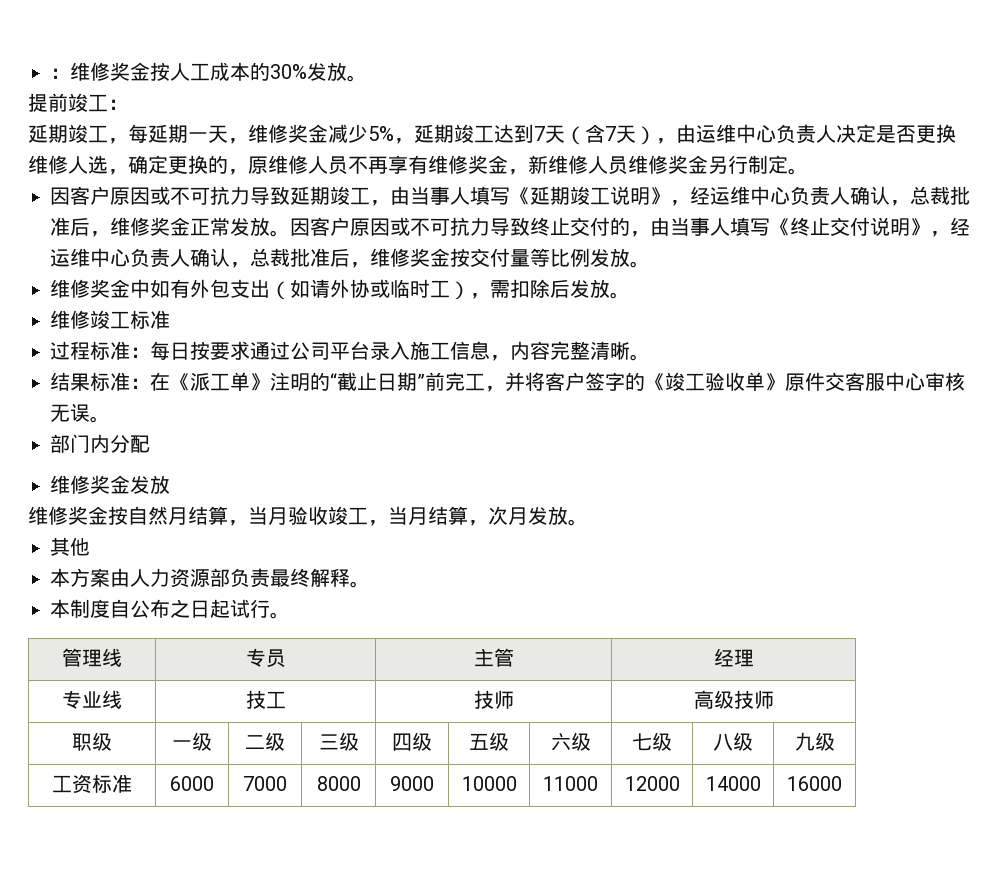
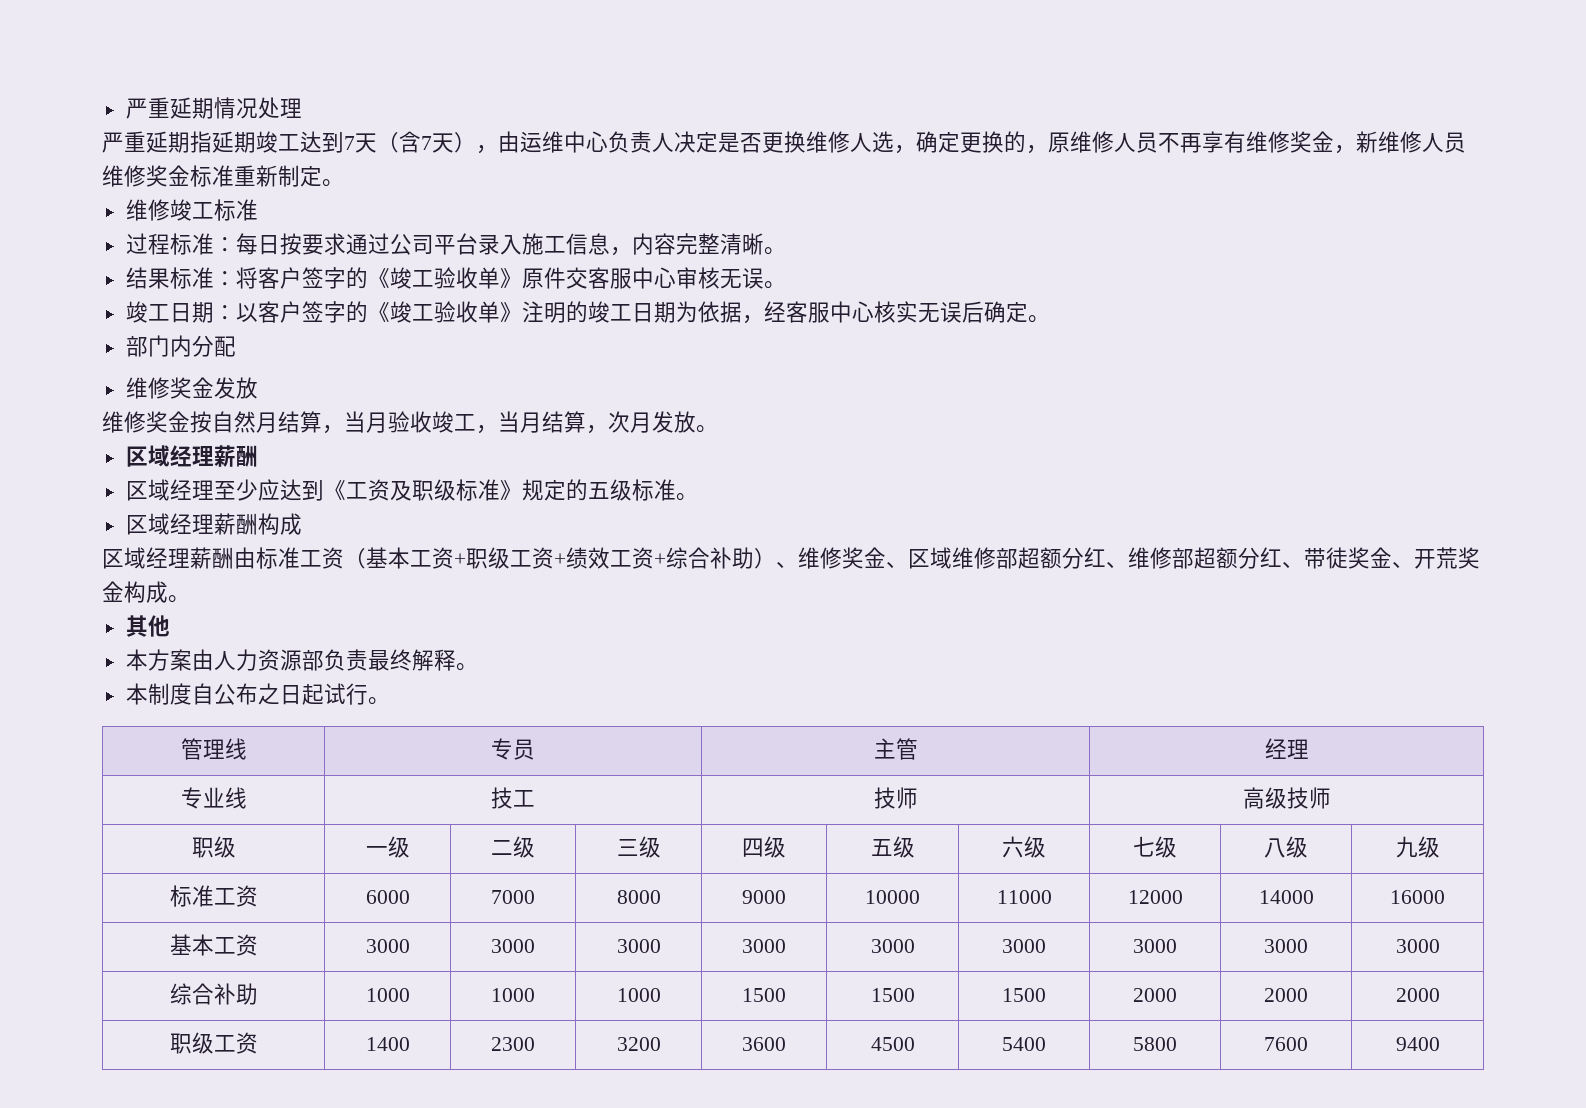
[50,62,367,82] [28,93,128,112] [28,124,414,144] ：维修奖金按人工成本的30%发放。 // 提前竣工： // 延期竣工，每延期一天，维修奖金减少5%， -> [125,97,302,119] [102,131,212,153] 严重延期情况处理 // 严重延期指
[708,155,748,174] 另行 -> [190,165,278,187] 标准重新
[50,186,970,206] [50,217,970,237] [50,248,650,268] [50,279,630,300] // 因客户原因或不可抗力导致延期竣工，由当事人填写《延期竣工说明》，经运维中心负责人确认，总裁批准后，维修奖金正常发放。因客户原因或不可抗力导致终止交付的，由当事人填写《终止交付说明》，经运维中心负责人确认，总裁批准后，维修奖金按交付量等比例发放。 // 维修奖金中如有外包支出（如请外协或临时工），需扣除后发放。 -> (344, 183) none
[150,372,525,392] 在《派工单》注明的“截止日期”前完工，并 -> (236, 278) none
(110, 419) none -> [125,301,1050,324] // 竣工日期：以客户签字的《竣工验收单》注明的竣工日期为依据，经客服中心核实无误后确定。
(588, 522) none -> [125,445,258,467] [125,479,698,501] [125,513,302,535] [102,547,1480,569] [102,581,190,603] // 区域经理薪酬 // 区域经理至少应达到《工资及职级标准》规定的五级标准。 // 区域经理薪酬构成 // 区域经理薪酬由标准工资（基本工资+职级工资+绩效工资+综合补助）、维修奖金、区域维修部超额分红、维修部超额分红、带徒奖金、开荒奖金构成。
[52,774,132,794] 工资标准 -> [169,885,258,907] 标准工资
(842, 783) none -> [169,934,258,956] [365,939,410,953] [491,939,535,953] [616,939,661,953] [742,939,786,953] [870,939,915,953] [1002,939,1046,953] [1133,939,1177,953] [1264,939,1308,953] [1395,939,1440,953] [169,983,258,1005] [365,988,410,1002] [491,988,535,1002] [616,988,661,1002] [742,988,786,1002] [870,988,915,1002] [1002,988,1046,1002] [1133,988,1177,1002] [1264,988,1308,1002] [1395,988,1440,1002] [169,1032,258,1054] [365,1037,410,1051] [491,1037,535,1051] [616,1037,661,1051] [742,1037,786,1051] [870,1037,915,1051] [1002,1037,1046,1051] [1133,1037,1177,1051] [1264,1037,1308,1051] [1395,1037,1440,1051] // 基本工资 | 3000 | 3000 | 3000 | 3000 | 3000 | 3000 | 3000 | 3000 | 3000 // 综合补助 | 1000 | 1000 | 1000 | 1500 | 1500 | 1500 | 2000 | 2000 | 2000 // 职级工资 | 1400 | 2300 | 3200 | 3600 | 4500 | 5400 | 5800 | 7600 | 9400

